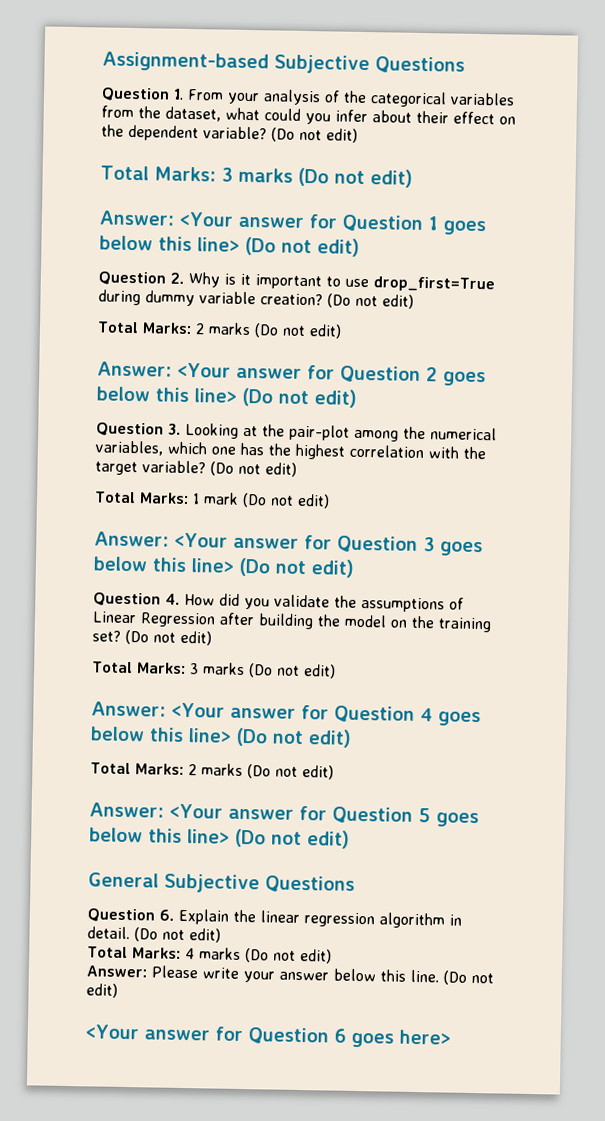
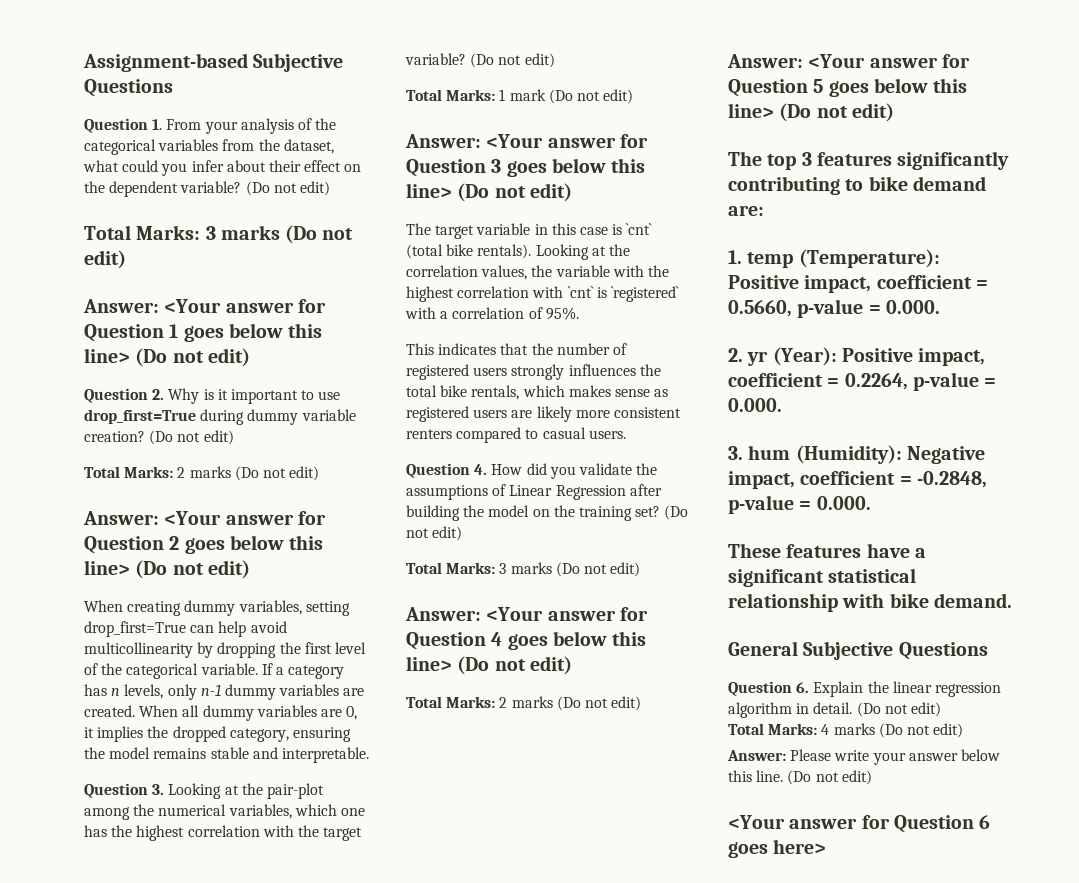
(357, 398) none -> [84,600,350,616] [84,621,287,637] [84,642,366,658] [84,663,345,679] [84,684,365,700] [84,705,358,721] [84,726,351,742] [84,747,369,763] // When creating dummy variables, setting drop_first=True can help avoid multicollinearity by dropping the first level of the categorical variable. If a category has n levels, only n-1 dummy variables are created. When all dummy variables are 0, it implies the dropped category, ensuring the model remains stable and interpretable.
(355, 568) none -> [406,223,653,239] [406,244,630,260] [406,265,669,280] [406,286,679,302] [405,307,579,320] [406,343,627,355] [406,364,661,380] [406,385,669,400] [406,406,681,422] [406,427,626,443] // The target variable in this case is `cnt` (total bike rentals). Looking at the correlation values, the variable with the highest correlation with `cnt` is `registered` with a correlation of 95%. // This indicates that the number of registered users strongly influences the total bike rentals, which makes sense as registered users are likely more consistent renters compared to casual users.
(350, 839) none -> [728,151,1010,170] [728,176,986,195] [728,205,764,216] [728,249,940,268] [728,275,988,293] [728,299,940,318] [728,347,986,366] [728,372,997,391] [728,398,782,412] [728,445,985,464] [728,471,987,489] [728,495,871,514] [728,543,926,558] [728,568,917,587] [728,593,1012,612] // The top 3 features significantly contributing to bike demand are: // 1. temp (Temperature): Positive impact, coefficient = 0.5660, p-value = 0.000. // 2. yr (Year): Positive impact, coefficient = 0.2264, p-value = 0.000. // 3. hum (Humidity): Negative impact, coefficient = -0.2848, p-value = 0.000. // These features have a significant statistical relationship with bike demand.

